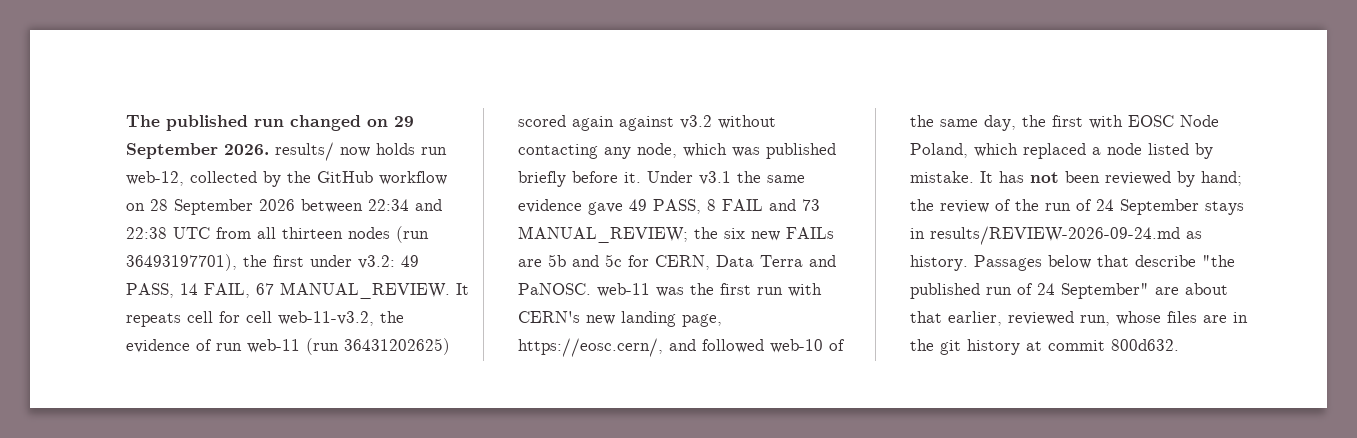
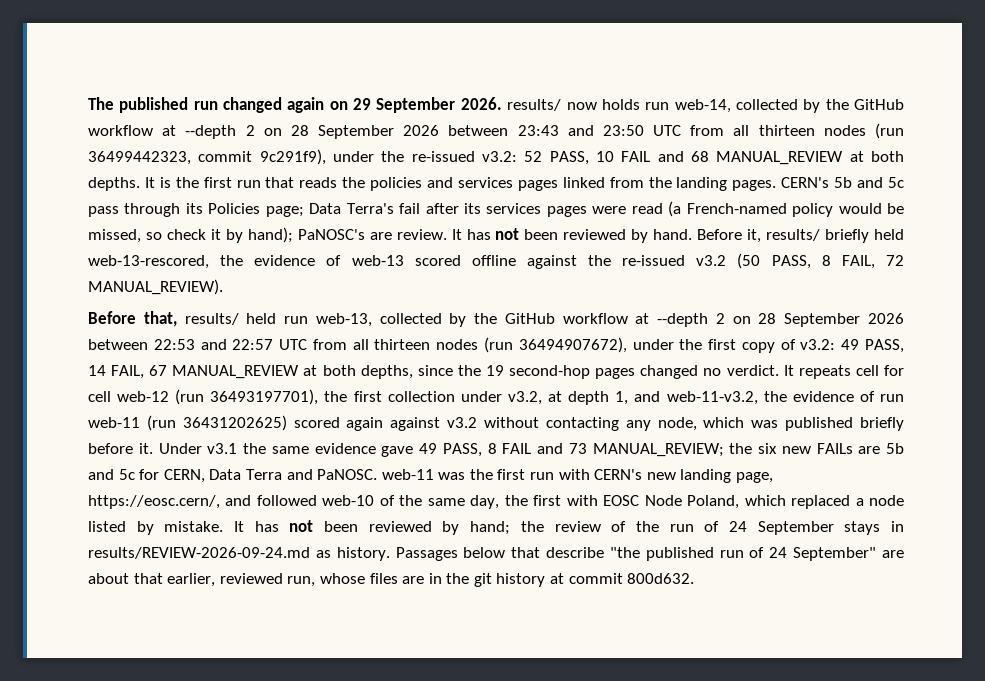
(361, 123) none -> [287,97,325,113] again
[125,171,447,187] [125,199,442,215] [125,226,429,243] [125,254,352,271] web-12, collected by the GitHub workflow on 28 September 2026 between 22:34 and 22:38 UTC from all thirteen nodes (run 36493197701), the first under -> [674,99,904,113] [87,123,905,139] [87,149,905,165] [87,177,904,191] [87,201,905,217] [87,227,905,243] [87,253,904,269] [87,279,223,295] [87,311,904,327] [87,337,796,353] web-14, collected by the GitHub workflow at --depth 2 on 28 September 2026 between 23:43 and 23:50 UTC from all thirteen nodes (run 36499442323, commit 9c291f9), under the re-issued v3.2: 52 PASS, 10 FAIL and 68 MANUAL_REVIEW at both depths. It is the first run that reads the policies and services pages linked from the landing pages. CERN's 5b and 5c pass through its Policies page; Data Terra's fail after its services pages were read (a French-named policy would be missed, so check it by hand); PaNOSC's are review. It has not been reviewed by hand. Before it, results/ briefly held web-13-rescored, the evidence of web-13 scored offline against the re-issued v3.2 (50 PASS, 8 FAIL, 72 MANUAL_REVIEW). // Before that, results/ held run web-13, collected by the GitHub workflow at --depth 2 on 28 September 2026 between 22:53 and 22:57 UTC from all thirteen nodes (run 36494907672), under the first copy of
[279,282,450,299] MANUAL_REVIEW. -> [172,365,779,379] MANUAL_REVIEW at both depths, since the 19 second-hop pages changed no verdict.
(272, 317) none -> [117,389,661,405] web-12 (run 36493197701), the first collection under v3.2, at depth 1, and

